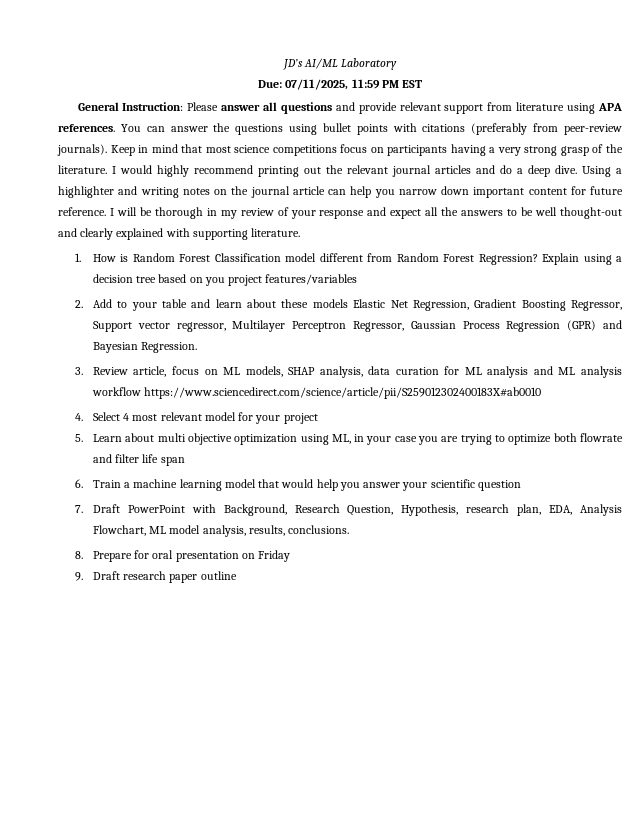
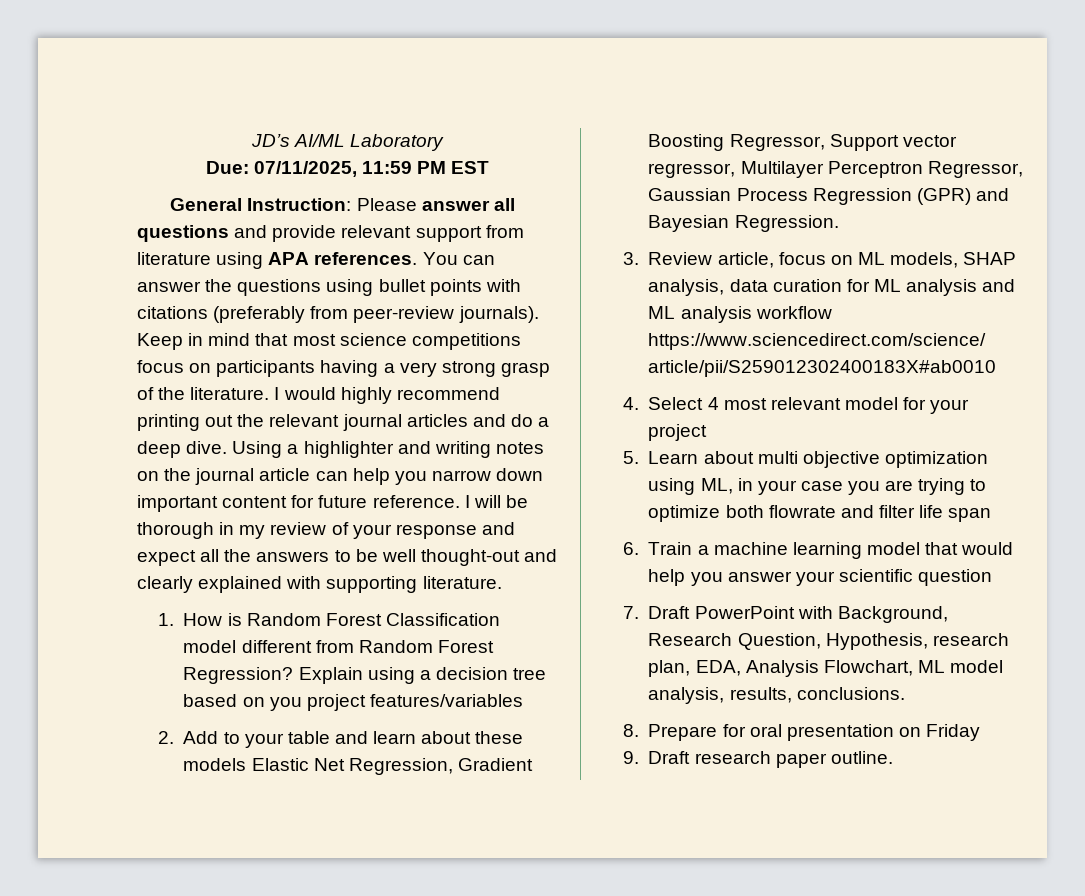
[200,571,237,580] outline -> [830,751,893,764] outline.

